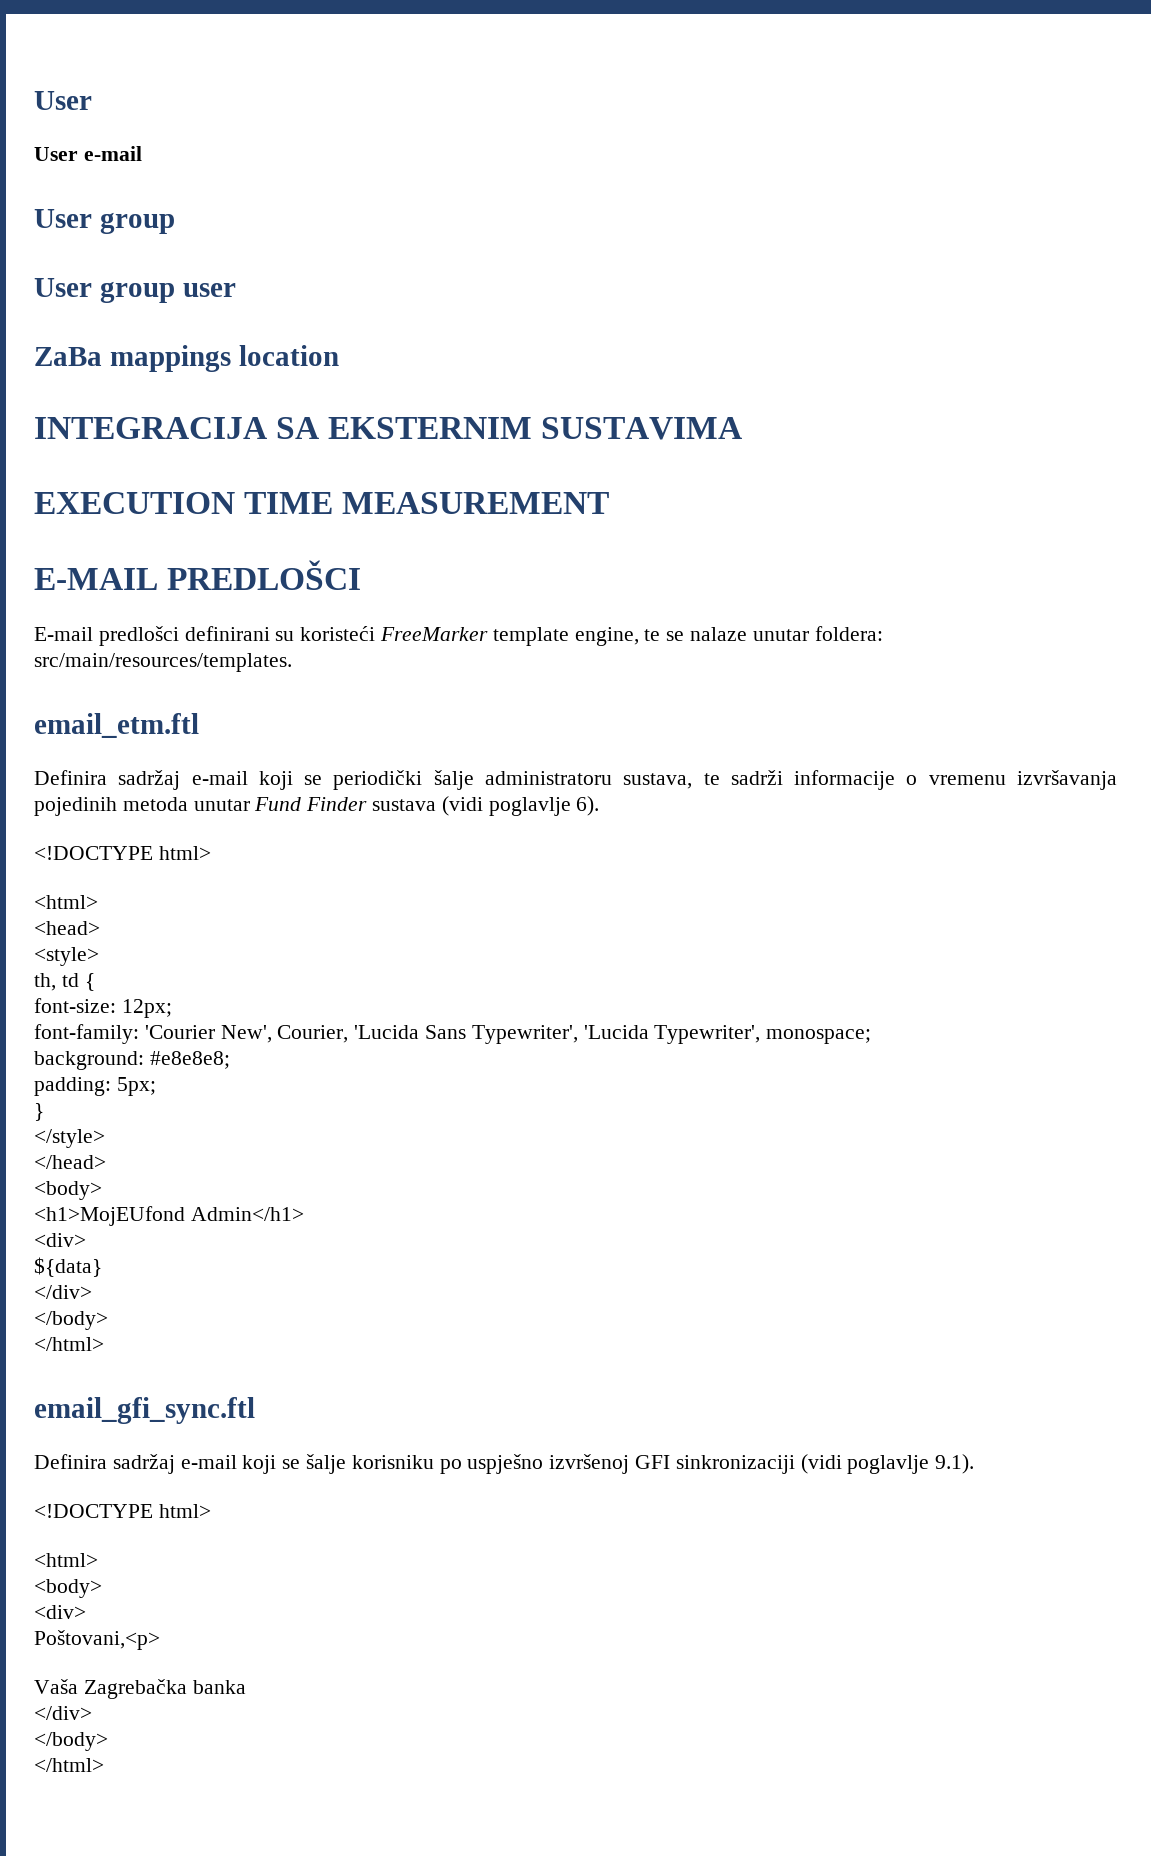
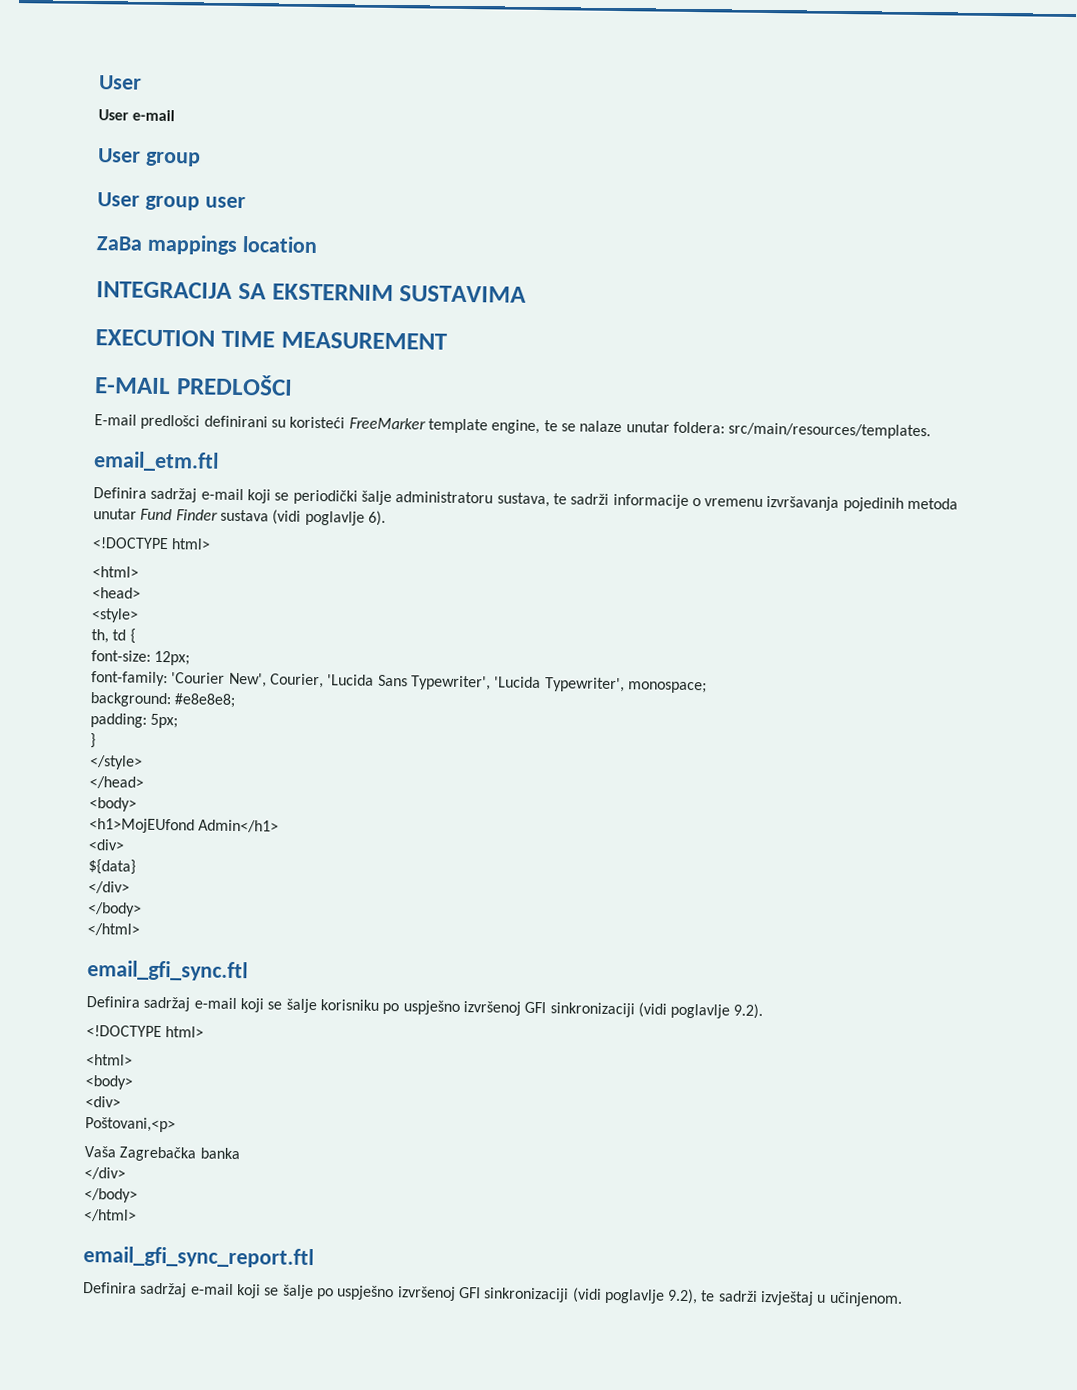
[935,1454,975,1474] 9.1). -> [733,1003,764,1020] 9.2).
(104, 1765) none -> [83,1246,314,1269] [83,1282,903,1307] // email_gfi_sync_report.ftl // Definira sadržaj e-mail koji se šalje po uspješno izvršenoj GFI sinkronizaciji (vidi poglavlje 9.2), te sadrži izvještaj u učinjenom.

